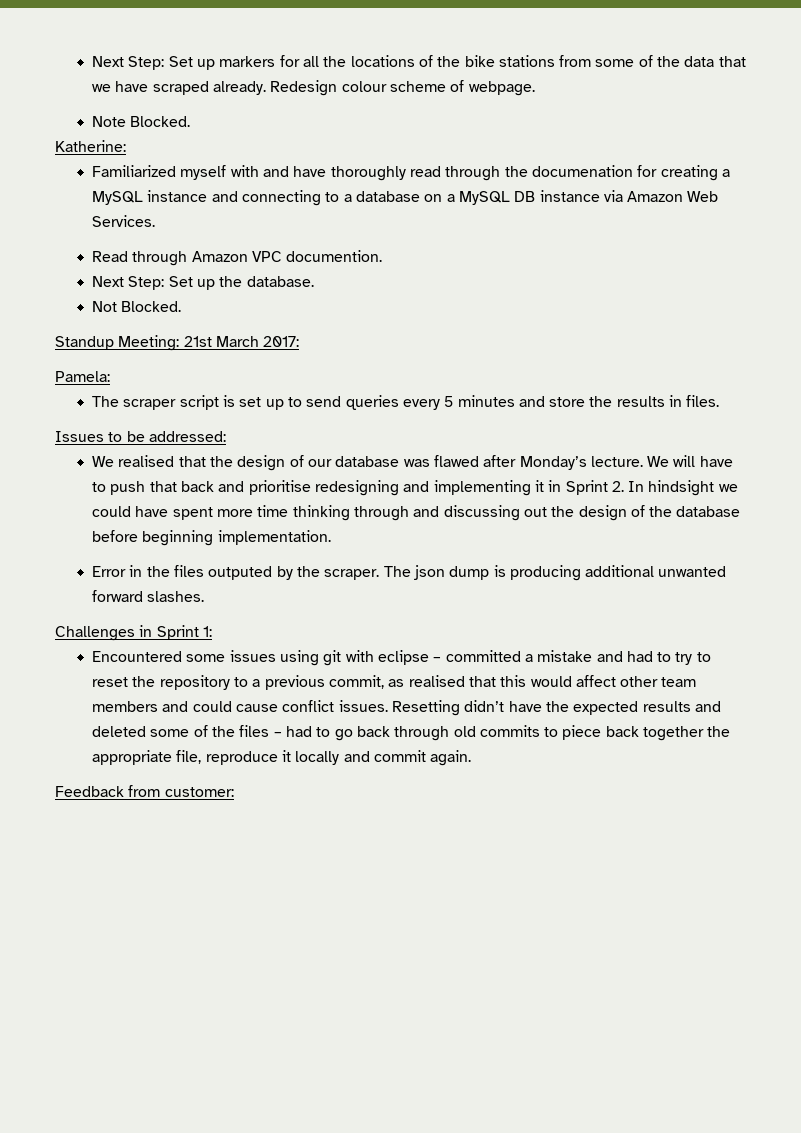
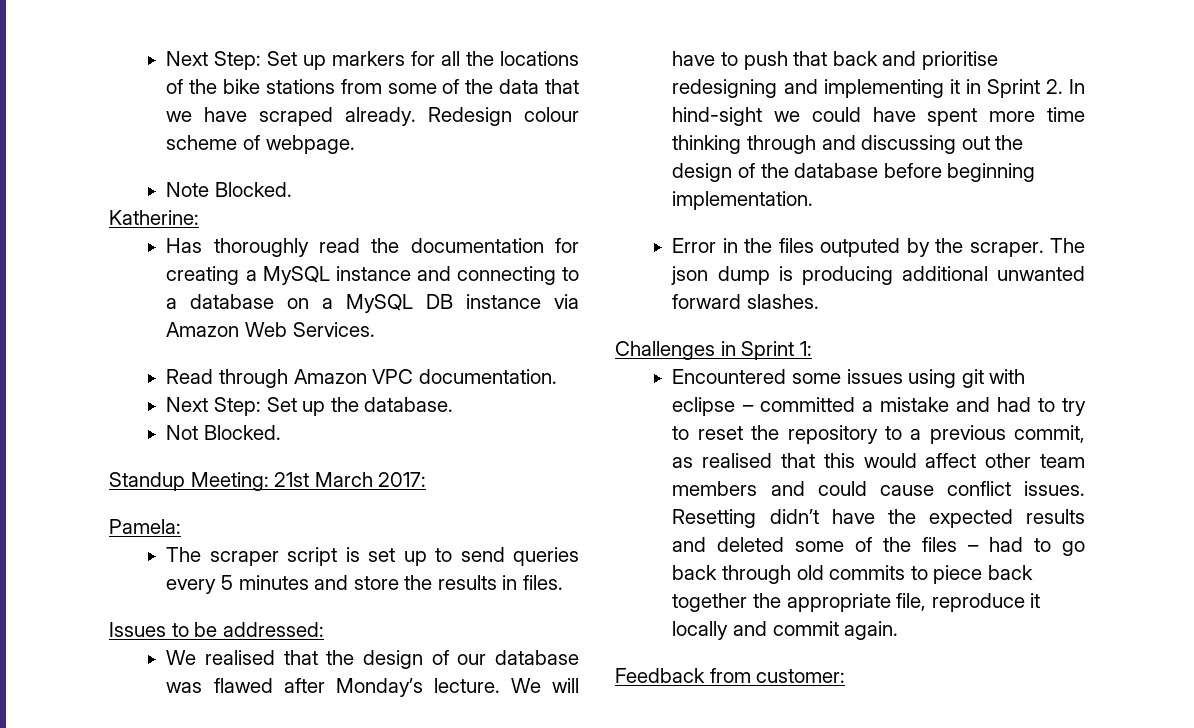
[91,165,633,181] Familiarized myself with and have thoroughly read through the documenation -> [166,238,544,257] Has thoroughly read the documentation
[286,250,383,262] documention. -> [418,369,557,384] documentation.
[648,480,715,496] hindsight -> [672,107,763,126] hind-sight

